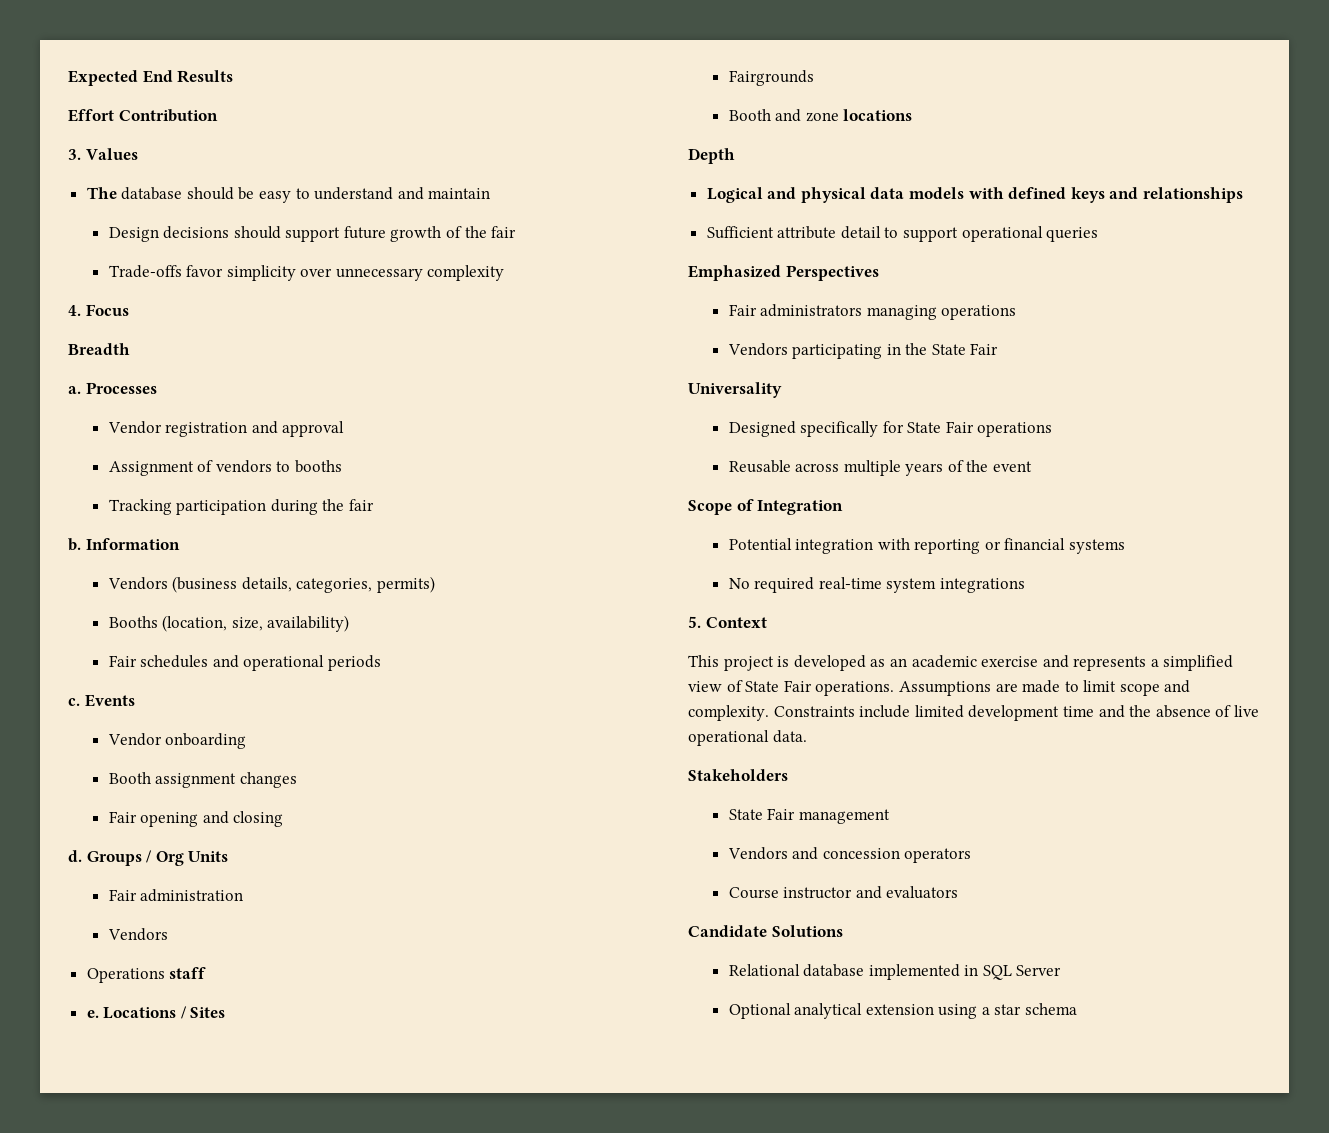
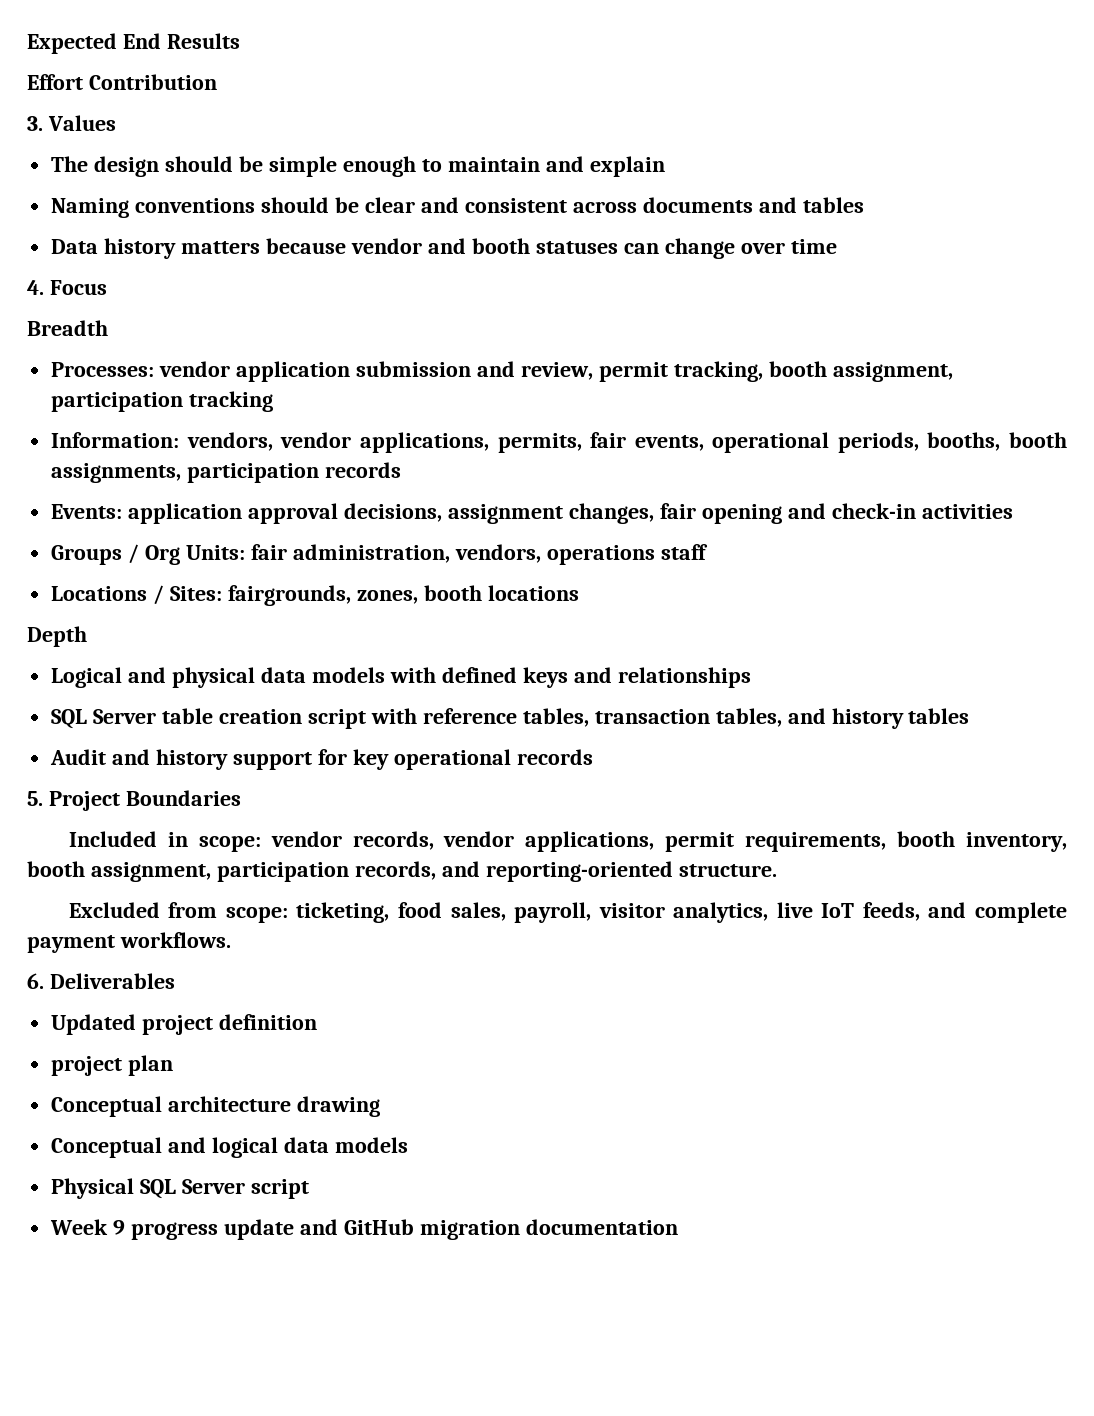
[121,187,491,203] [108,226,517,242] [108,265,505,281] [68,304,129,316] [68,343,130,355] [68,382,157,394] [107,421,345,437] [108,460,342,476] [108,499,374,515] [68,538,180,551] [107,576,435,593] [108,615,350,632] [108,655,381,671] [68,694,135,707] [107,733,247,749] [108,772,297,788] [108,811,284,827] [68,850,229,866] [108,889,244,902] [107,928,168,941] [86,968,165,983] database should be easy to understand and maintain // Design decisions should support future growth of the fair // Trade-offs favor simplicity over unnecessary complexity // 4. Focus // Breadth // a. Processes // Vendor registration and approval // Assignment of vendors to booths // Tracking participation during the fair // b. Information // Vendors (business details, categories, permits) // Booths (location, size, availability) // Fair schedules and operational periods // c. Events // Vendor onboarding // Booth assignment changes // Fair opening and closing // d. Groups / Org Units // Fair administration // Vendors // Operations -> [94,156,665,177] [51,197,864,218] [51,238,837,259] [27,280,107,295] [27,320,108,336] [51,361,953,382] [51,391,274,412] [51,432,1068,453] [51,462,402,483] [51,503,1013,524] [51,544,655,565] design should be simple enough to maintain and explain // Naming conventions should be clear and consistent across documents and tables // Data history matters because vendor and booth statuses can change over time // 4. Focus // Breadth // Processes: vendor application submission and review, permit tracking, booth assignment, participation tracking // Information: vendors, vendor applications, permits, fair events, operational periods, booths, booth assignments, participation records // Events: application approval decisions, assignment changes, fair opening and check-in activities // Groups / Org Units: fair administration, vendors, operations
[86,1010,99,1018] e. -> (708, 552) none
[190,1007,226,1018] [728,70,814,86] [728,109,839,122] Sites // Fairgrounds // Booth and zone -> [170,585,482,606] Sites: fairgrounds, zones, booth
[706,226,1099,242] [688,265,879,281] [728,304,1017,320] [727,343,999,359] [688,382,782,398] [728,421,1053,437] [728,460,1033,476] [688,499,844,515] [728,538,1126,554] [728,577,1025,593] [688,616,767,628] [688,655,1234,671] [688,680,1191,696] [688,705,1259,721] [688,730,807,746] [688,769,788,781] [728,808,890,824] [727,847,972,863] [728,886,959,899] [688,925,843,937] [728,964,1062,980] [728,1003,1078,1019] Sufficient attribute detail to support operational queries // Emphasized Perspectives // Fair administrators managing operations // Vendors participating in the State Fair // Universality // Designed specifically for State Fair operations // Reusable across multiple years of the event // Scope of Integration // Potential integration with reporting or financial systems // No required real-time system integrations // 5. Context // This project is developed as an academic exercise and represents a simplified view of State Fair operations. Assumptions are made to limit scope and complexity. Constraints include limited development time and the absence of live operational data. // Stakeholders // State Fair management // Vendors and concession operators // Course instructor and evaluators // Candidate Solutions // Relational database implemented in SQL Server // Optional analytical extension using a star schema -> [51,708,970,729] [50,749,593,770] [27,790,241,811] [68,831,1067,852] [27,861,777,882] [68,902,1067,923] [27,932,231,953] [27,973,175,989] [51,1014,318,1035] [51,1055,174,1076] [51,1096,381,1117] [51,1137,408,1158] [51,1178,310,1199] [50,1219,678,1240] SQL Server table creation script with reference tables, transaction tables, and history tables // Audit and history support for key operational records // 5. Project Boundaries // Included in scope: vendor records, vendor applications, permit requirements, booth inventory, booth assignment, participation records, and reporting-oriented structure. // Excluded from scope: ticketing, food sales, payroll, visitor analytics, live IoT feeds, and complete payment workflows. // 6. Deliverables // Updated project definition // project plan // Conceptual architecture drawing // Conceptual and logical data models // Physical SQL Server script // Week 9 progress update and GitHub migration documentation

